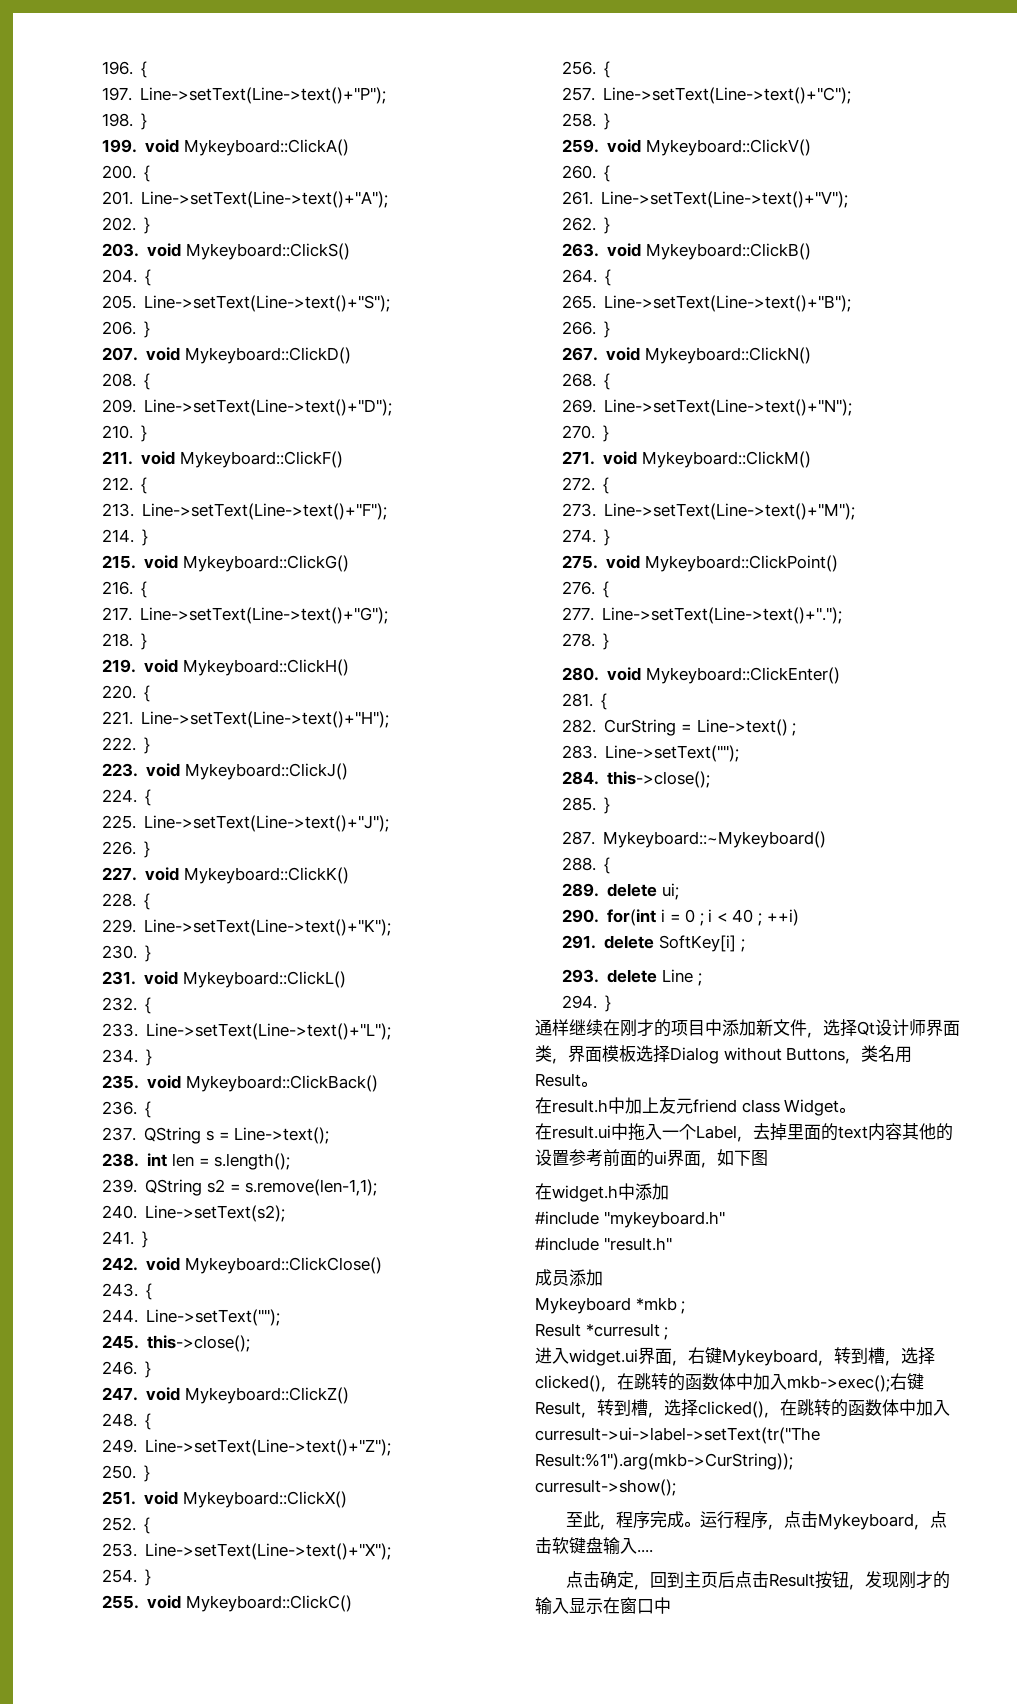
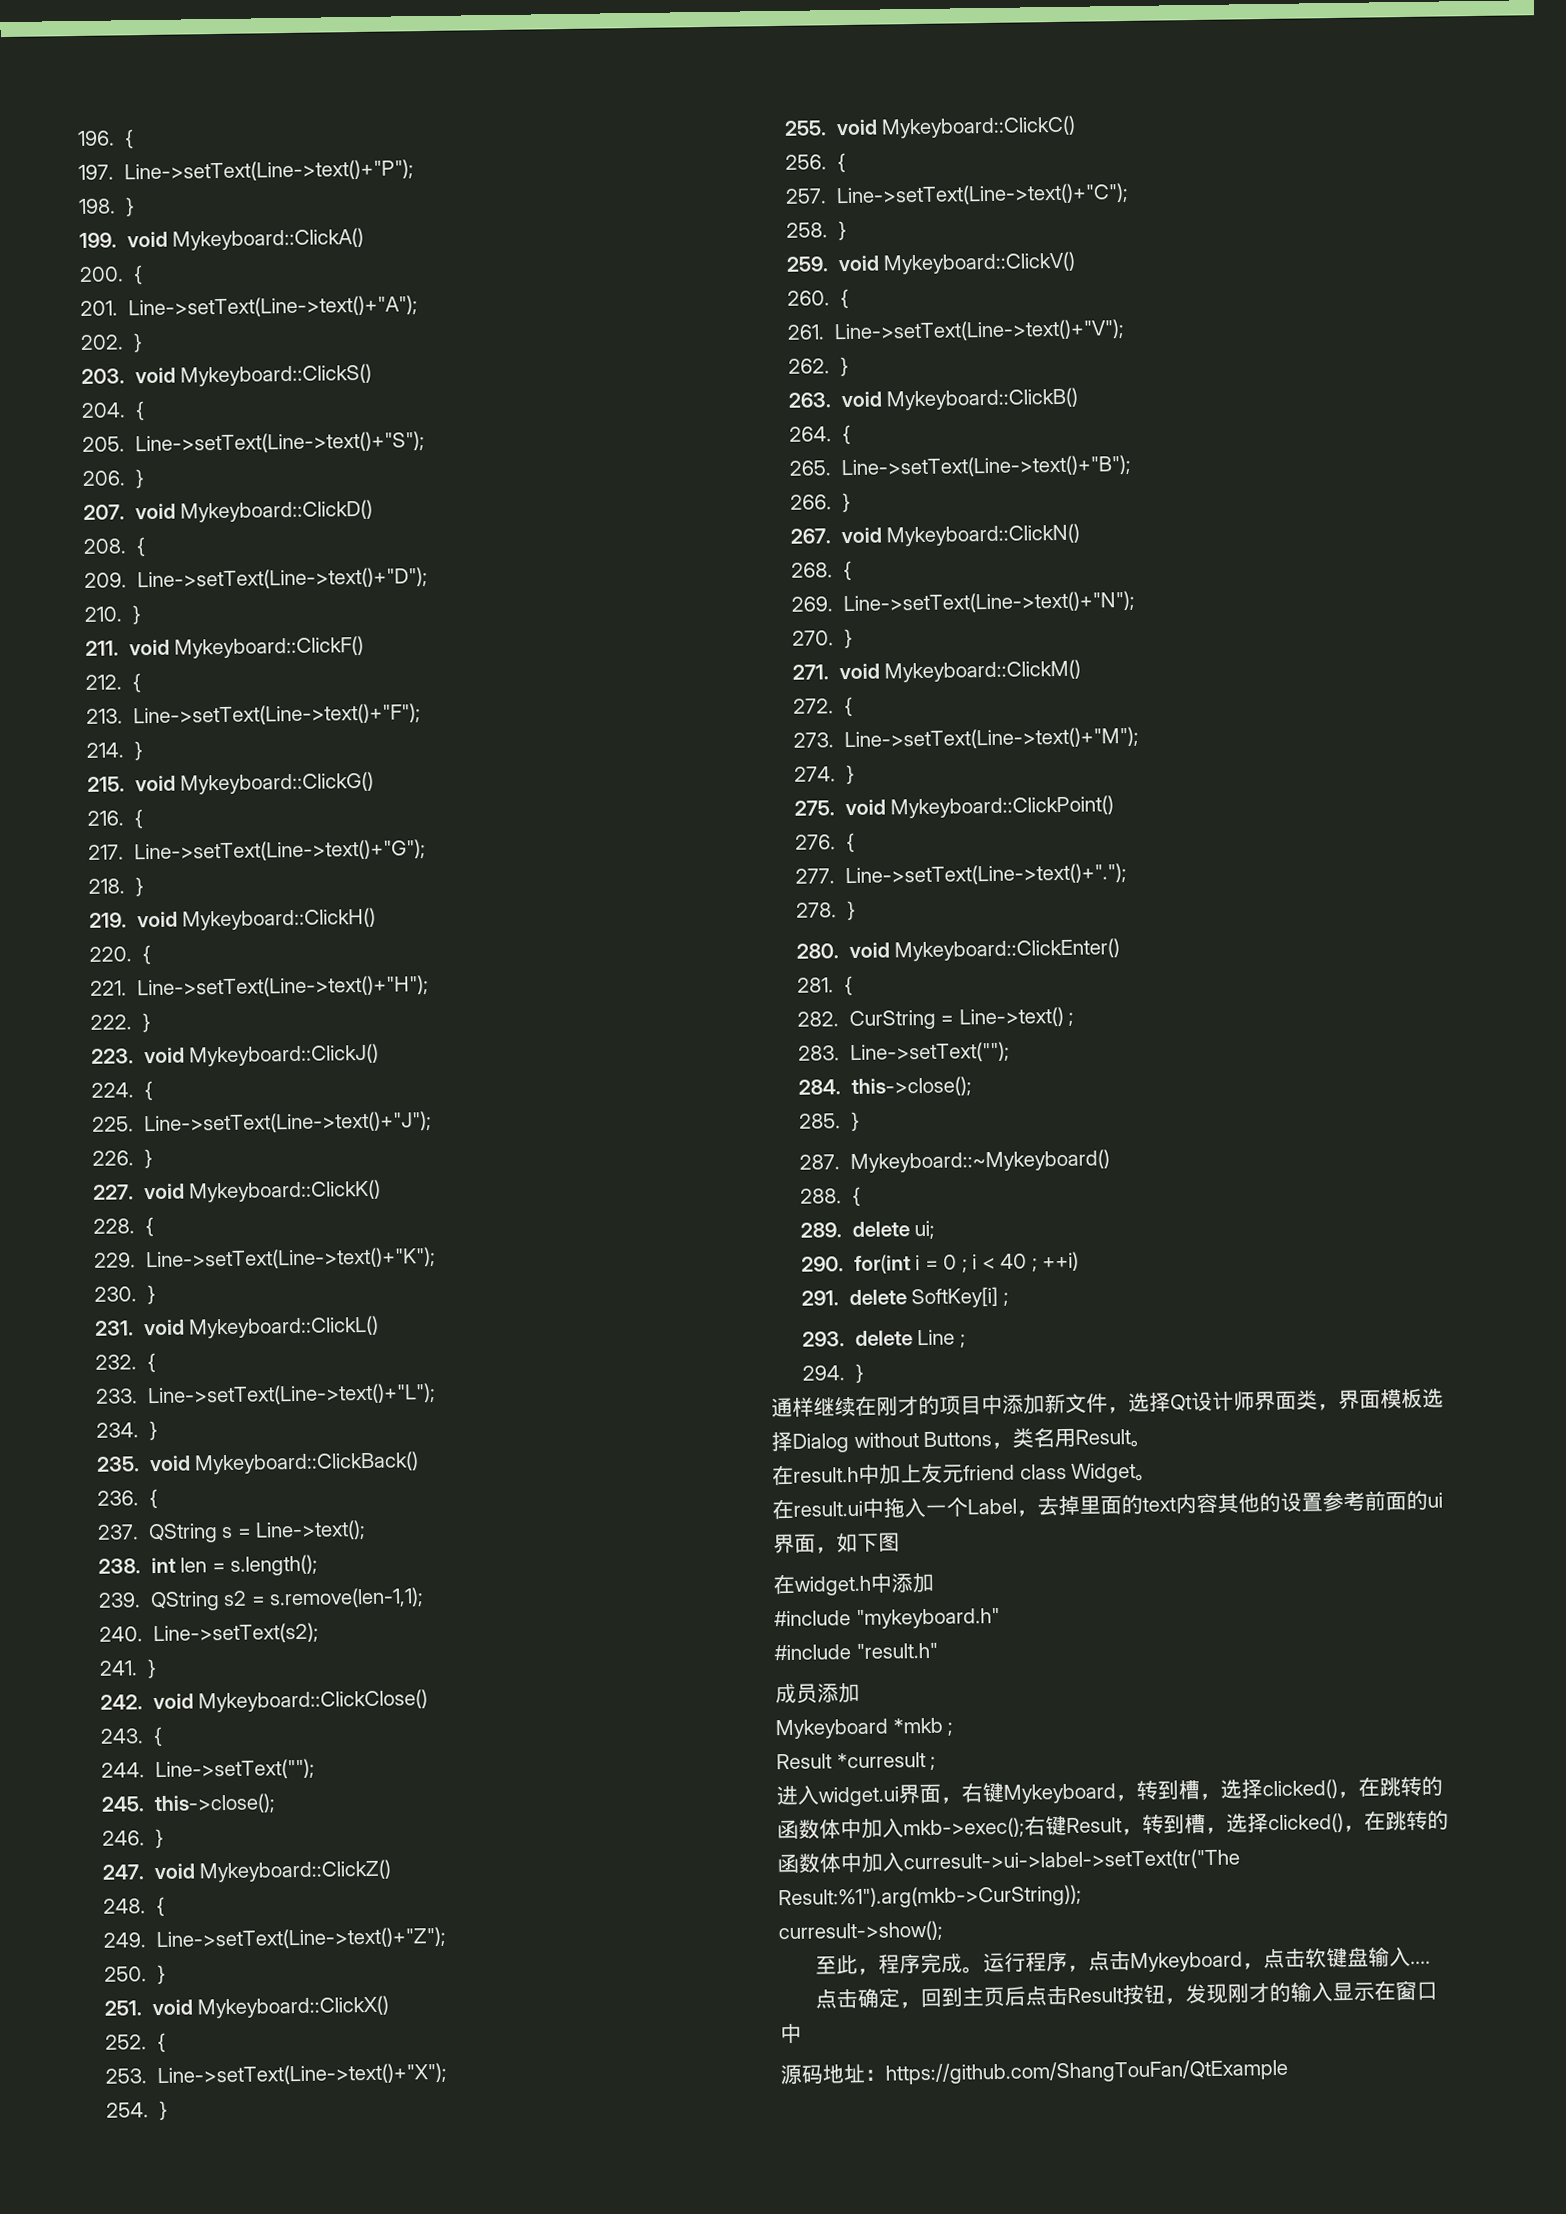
(671, 1605) none -> [780,2058,1288,2085] // 源码地址：https://github.com/ShangTouFan/QtExample

